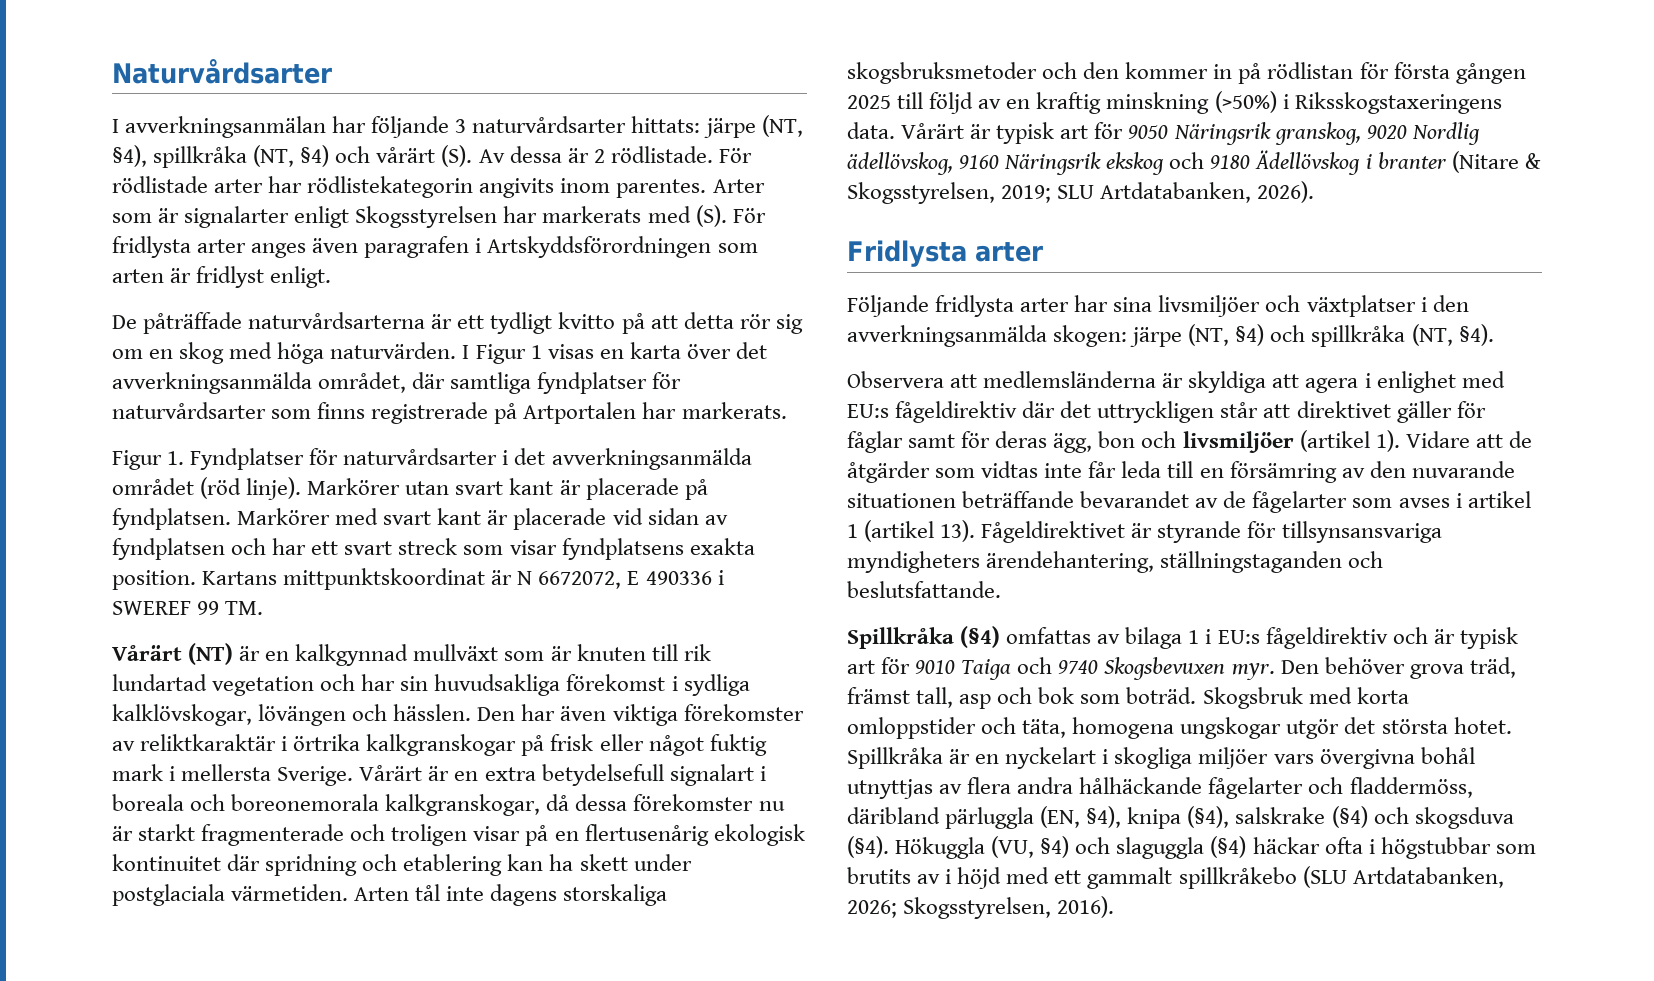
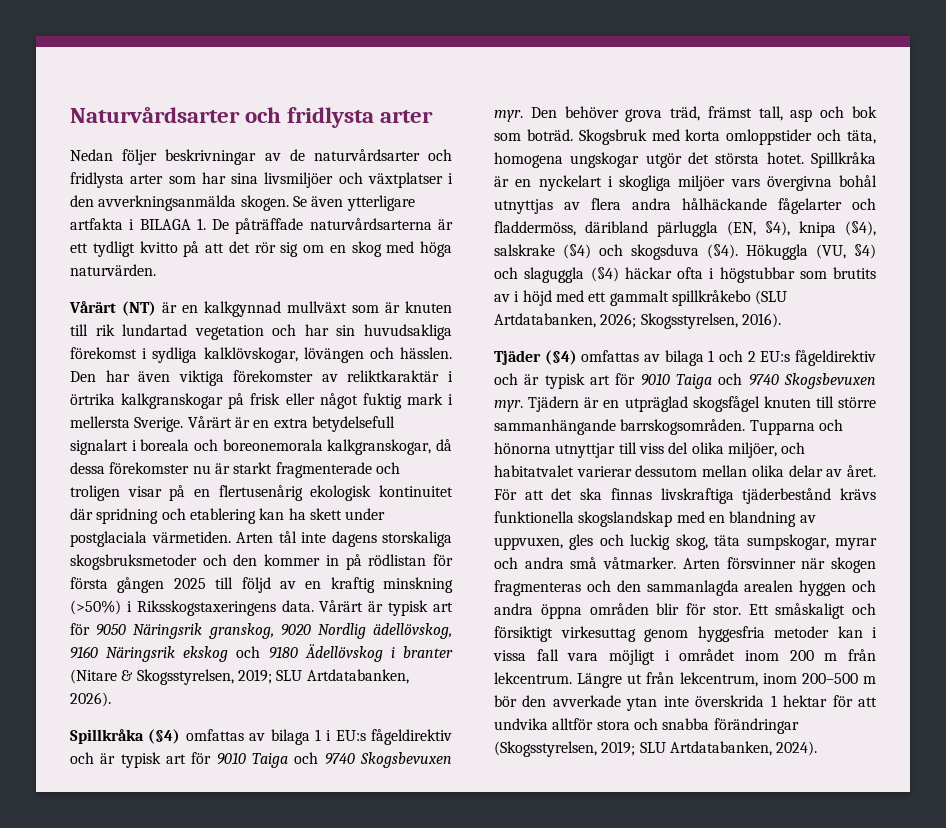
[112,115,803,138] [112,145,752,168] [112,176,765,198] [112,205,766,228] [112,236,758,258] [112,266,332,288] // I avverkningsanmälan har följande 3 naturvårdsarter hittats: järpe (NT, §4), spillkråka (NT, §4) och vårärt (S). Av dessa är 2 rödlistade. För rödlistade arter har rödlistekategorin angivits inom parentes. Arter som är signalarter enligt Skogsstyrelsen har markerats med (S). För fridlysta arter anges även paragrafen i Artskyddsförordningen som arten är fridlyst enligt. // -> [245,107,434,128] [70,149,453,165] [70,172,453,188] [70,195,415,211] [70,218,206,230] och fridlysta arter // Nedan följer beskrivningar av de naturvårdsarter och fridlysta arter som har sina livsmiljöer och växtplatser i den avverkningsanmälda skogen. Se även ytterligare artfakta i BILAGA 1.
[683,312,734,329] detta -> [228,241,250,253] det
[462,342,767,364] [112,372,682,394] [112,402,787,424] [112,448,752,470] [112,477,708,500] [112,508,728,530] [112,538,755,560] [112,568,724,590] [112,601,264,615] I Figur 1 visas en karta över det avverkningsanmälda området, där samtliga fyndplatser för naturvårdsarter som finns registrerade på Artportalen har markerats. // Figur 1. Fyndplatser för naturvårdsarter i det avverkningsanmälda området (röd linje). Markörer utan svart kant är placerade på fyndplatsen. Markörer med svart kant är placerade vid sidan av fyndplatsen och har ett svart streck som visar fyndplatsens exakta position. Kartans mittpunktskoordinat är N 6672072, E 490336 i SWEREF 99 TM. -> (156, 270) none
[847,240,1043,267] [847,295,1469,317] [847,324,1494,347] [847,371,1505,393] [847,401,1486,423] [847,430,1532,453] [847,461,1515,483] [847,491,1531,513] [847,520,1442,543] [847,551,1384,573] [847,581,1001,598] // Fridlysta arter // Följande fridlysta arter har sina livsmiljöer och växtplatser i den avverkningsanmälda skogen: järpe (NT, §4) och spillkråka (NT, §4). // Observera att medlemsländerna är skyldiga att agera i enlighet med EU:s fågeldirektiv där det uttryckligen står att direktivet gäller för fåglar samt för deras ägg, bon och livsmiljöer (artikel 1). Vidare att de åtgärder som vidtas inte får leda till en försämring av den nuvarande situationen beträffande bevarandet av de fågelarter som avses i artikel 1 (artikel 13). Fågeldirektivet är styrande för tillsynsansvariga myndigheters ärendehantering, ställningstaganden och beslutsfattande. -> (111, 699) none
(1115, 907) none -> [494,350,876,366] [494,373,876,389] [494,396,876,412] [494,419,843,435] [494,442,806,458] [494,465,876,477] [494,488,876,504] [494,511,816,527] [494,534,877,550] [494,557,876,573] [494,580,876,596] [494,603,876,619] [494,626,877,642] [493,649,876,665] [494,672,876,688] [494,695,878,711] [494,718,799,734] [494,741,818,757] // Tjäder (§4) omfattas av bilaga 1 och 2 EU:s fågeldirektiv och är typisk art för 9010 Taiga och 9740 Skogsbevuxen myr. Tjädern är en utpräglad skogsfågel knuten till större sammanhängande barrskogsområden. Tupparna och hönorna utnyttjar till viss del olika miljöer, och habitatvalet varierar dessutom mellan olika delar av året. För att det ska finnas livskraftiga tjäderbestånd krävs funktionella skogslandskap med en blandning av uppvuxen, gles och luckig skog, täta sumpskogar, myrar och andra små våtmarker. Arten försvinner när skogen fragmenteras och den sammanlagda arealen hyggen och andra öppna områden blir för stor. Ett småskaligt och försiktigt virkesuttag genom hyggesfria metoder kan i vissa fall vara möjligt i området inom 200 m från lekcentrum. Längre ut från lekcentrum, inom 200–500 m bör den avverkade ytan inte överskrida 1 hektar för att undvika alltför stora och snabba förändringar (Skogsstyrelsen, 2019; SLU Artdatabanken, 2024).

